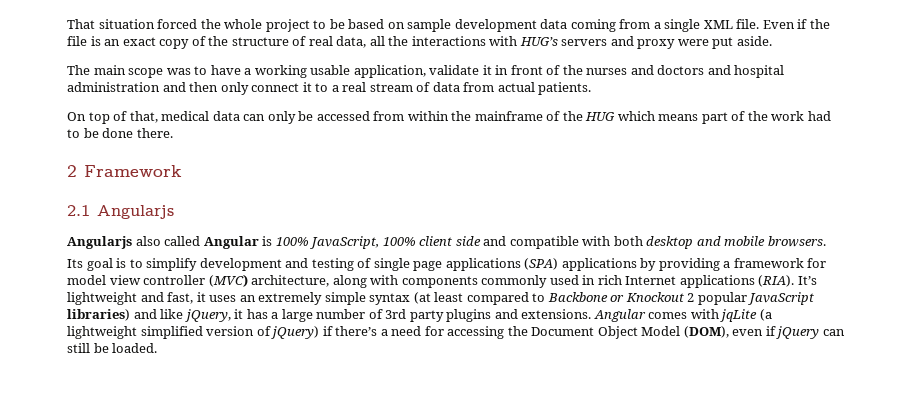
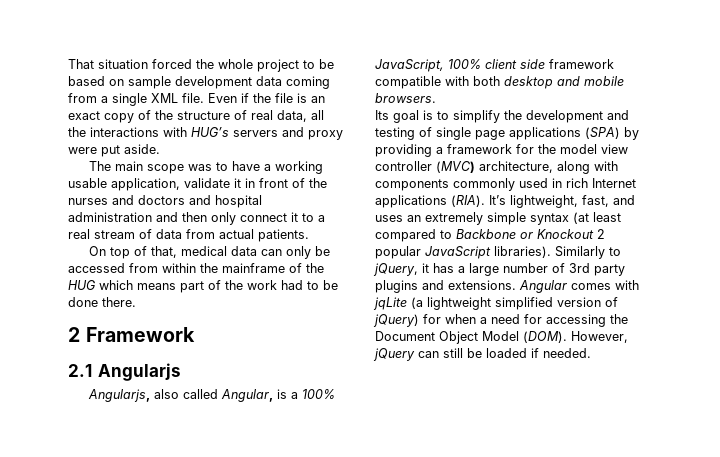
[67,236,132,249] Angularjs -> [88,389,151,402] Angularjs,
[203,236,273,249] Angular is -> [221,389,299,402] Angular, is a
[483,236,507,246] and -> [549,59,614,69] framework
(198, 264) none -> [504,110,522,120] the
[561,258,637,271] applications -> (620, 133) none
(827, 263) none -> [538,144,556,154] the
[67,292,206,305] lightweight and fast, it -> [510,195,635,208] lightweight, fast, and
[67,309,184,321] libraries) and like -> [494,246,621,259] libraries). Similarly to
[322,326,378,336] if there’s -> [423,314,476,324] for when
[683,326,776,338] (DOM), even if -> [523,331,628,343] (DOM). However,
[112,343,158,353] loaded. -> [486,348,591,358] loaded if needed.

